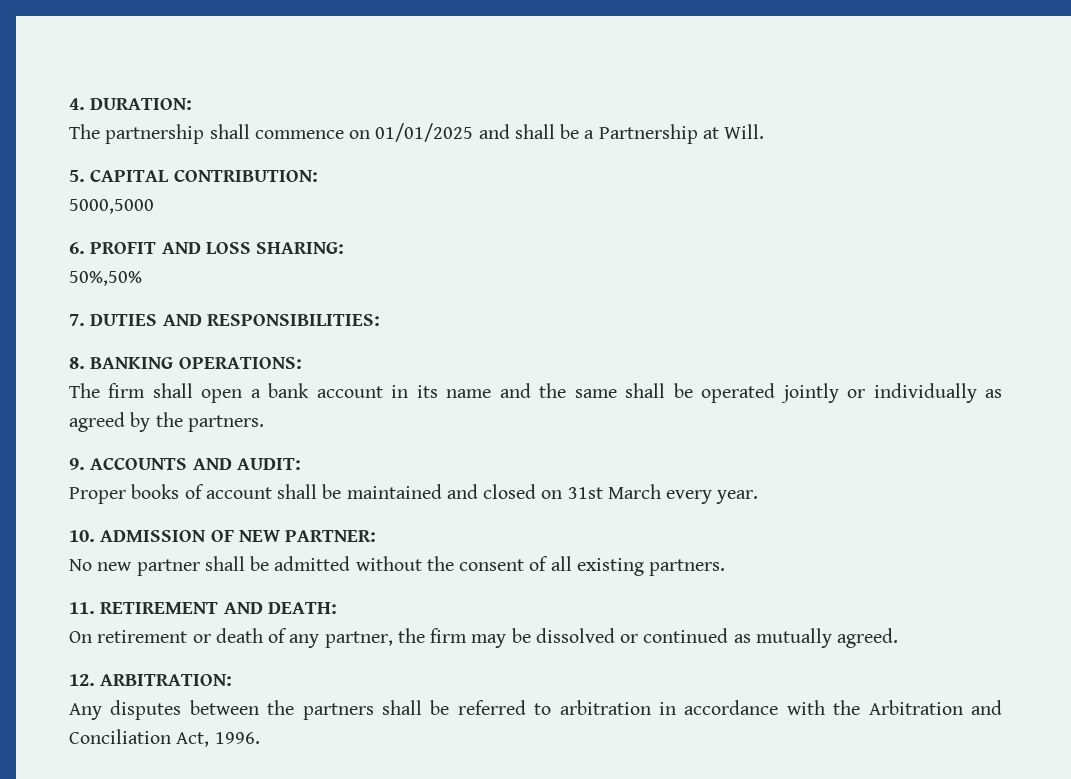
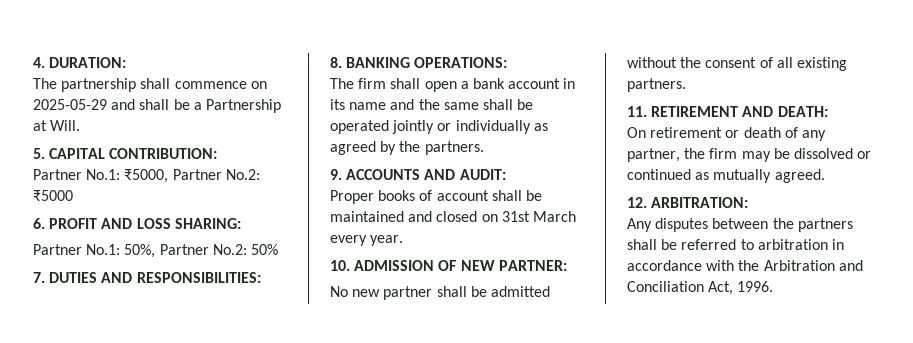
[375,123,474,142] 01/01/2025 -> [33,99,107,110] 2025-05-29
[69,199,154,214] 5000,5000 -> [33,169,260,183] [33,190,73,201] Partner No.1: ₹5000, Partner No.2: ₹5000
[69,271,142,286] 50%,50% -> [33,244,278,258] Partner No.1: 50%, Partner No.2: 50%

